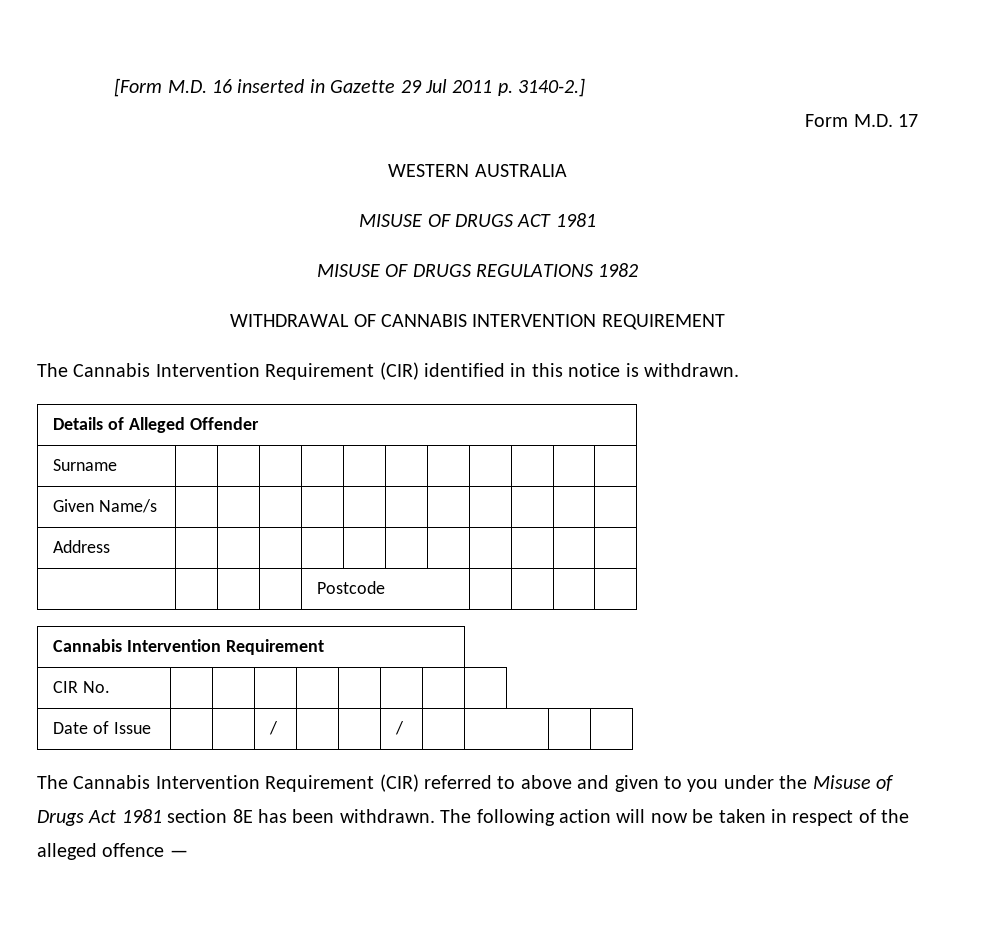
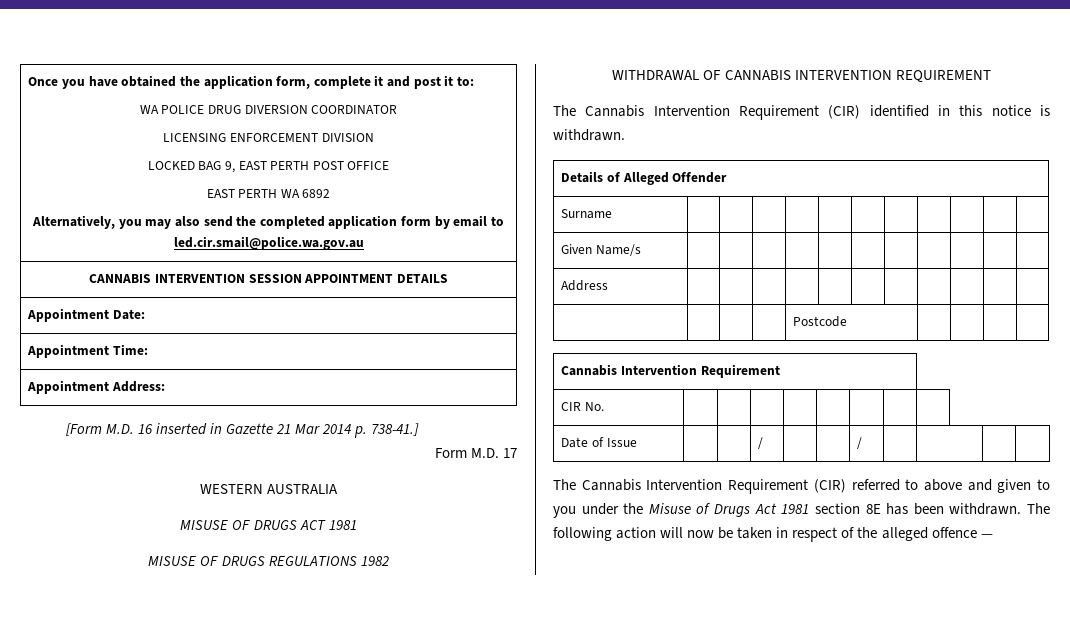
(114, 87) none -> [28,75,475,89] [139,105,398,114] [163,133,374,142] [147,161,390,173] [206,189,331,198] [31,215,505,229] [173,236,364,250] [89,274,448,283] [27,308,145,322] [27,344,148,358] [27,380,165,394] Once you have obtained the application form, complete it and post it to: // WA POLICE DRUG DIVERSION COORDINATOR // LICENSING ENFORCEMENT DIVISION // LOCKED BAG 9, EAST PERTH POST OFFICE // EAST PERTH WA 6892 // Alternatively, you may also send the completed application form by email to led.cir.smail@police.wa.gov.au // CANNABIS INTERVENTION SESSION APPOINTMENT DETAILS // Appointment Date: // Appointment Time: // Appointment Address: //
[400,78,586,97] 29 Jul 2011 p. 3140-2.] -> [275,423,420,438] 21 Mar 2014 p. 738-41.]

